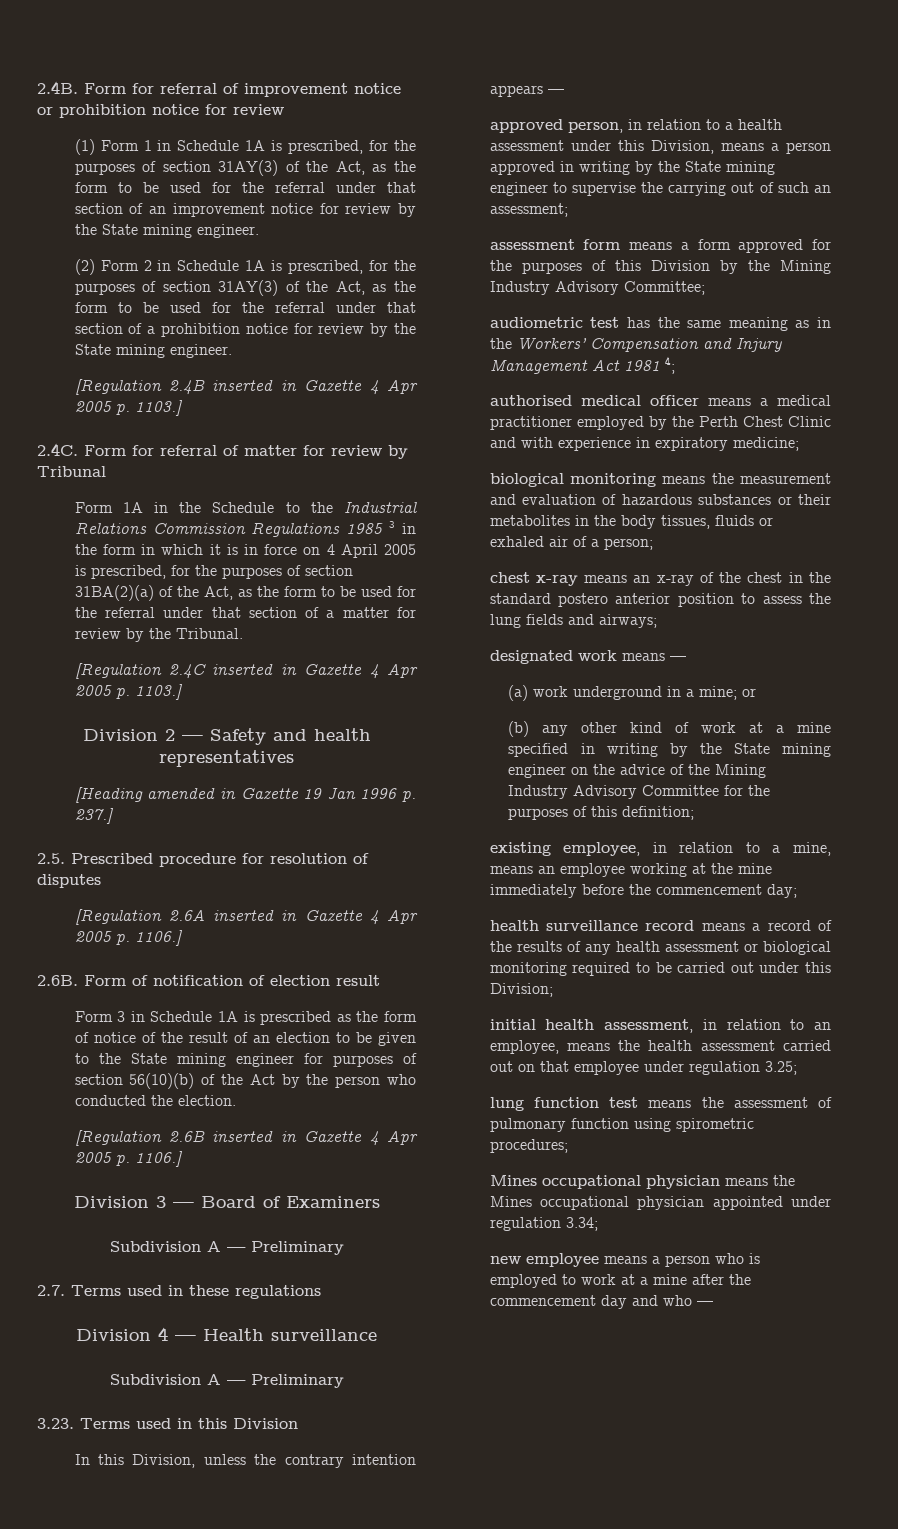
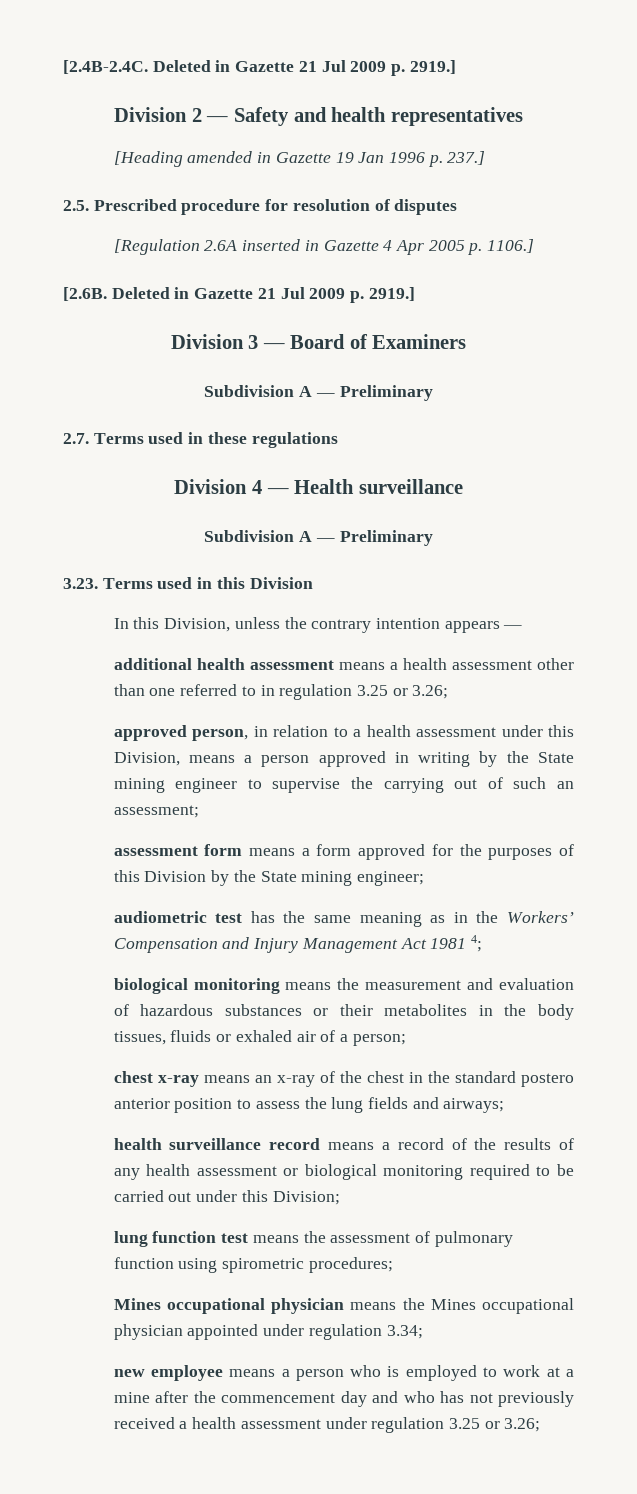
[37,81,401,97] [37,104,284,118] [74,139,416,155] [74,160,417,176] [74,182,416,193] [74,203,417,217] [74,224,259,238] [74,259,416,275] [74,280,417,296] [74,302,416,313] [74,323,417,337] [74,344,232,358] [74,379,419,395] [74,400,183,416] [37,443,408,459] [37,466,106,477] [74,502,417,513] [74,521,416,537] [74,544,416,558] [74,565,353,579] [74,585,416,601] [74,607,417,618] [74,628,243,642] [74,663,419,679] [74,684,183,700] 2.4B. Form for referral of improvement notice or prohibition notice for review // (1) Form 1 in Schedule 1A is prescribed, for the purposes of section 31AY(3) of the Act, as the form to be used for the referral under that section of an improvement notice for review by the State mining engineer. // (2) Form 2 in Schedule 1A is prescribed, for the purposes of section 31AY(3) of the Act, as the form to be used for the referral under that section of a prohibition notice for review by the State mining engineer. // [Regulation 2.4B inserted in Gazette 4 Apr 2005 p. 1103.] // 2.4C. Form for referral of matter for review by Tribunal // Form 1A in the Schedule to the Industrial Relations Commission Regulations 1985 3 in the form in which it is in force on 4 April 2005 is prescribed, for the purposes of section 31BA(2)(a) of the Act, as the form to be used for the referral under that section of a matter for review by the Tribunal. // [Regulation 2.4C inserted in Gazette 4 Apr 2005 p. 1103.] -> [63,60,456,76] [2.4B-2.4C. Deleted in Gazette 21 Jul 2009 p. 2919.]
[37,975,380,986] [74,1011,417,1025] [74,1032,416,1046] [74,1053,417,1067] [74,1073,417,1089] [74,1095,236,1106] [74,1130,419,1146] [74,1151,183,1167] 2.6B. Form of notification of election result // Form 3 in Schedule 1A is prescribed as the form of notice of the result of an election to be given to the State mining engineer for purposes of section 56(10)(b) of the Act by the person who conducted the election. // [Regulation 2.6B inserted in Gazette 4 Apr 2005 p. 1106.] -> [63,287,415,303] [2.6B. Deleted in Gazette 21 Jul 2009 p. 2919.]
(564, 91) none -> [113,658,574,670] [113,684,449,700] // additional health assessment means a health assessment other than one referred to in regulation 3.25 or 3.26;
[780,260,831,274] [489,281,705,295] Mining Industry Advisory Committee; -> [260,871,425,886] State mining engineer;
[489,395,831,406] [489,416,831,430] [489,437,799,451] // authorised medical officer means a medical practitioner employed by the Perth Chest Clinic and with experience in expiratory medicine; -> (483, 943) none
[489,650,686,664] [508,685,757,701] [508,721,831,737] [508,743,831,757] [508,764,767,778] [508,785,771,799] [508,806,695,820] [489,842,831,856] [489,863,772,877] [489,884,797,898] // designated work means — // (a) work underground in a mine; or // (b) any other kind of work at a mine specified in writing by the State mining engineer on the advice of the Mining Industry Advisory Committee for the purposes of this definition; // existing employee, in relation to a mine, means an employee working at the mine immediately before the commencement day; -> (505, 1105) none
[489,1019,831,1033] [489,1040,831,1054] [489,1061,797,1075] // initial health assessment, in relation to an employee, means the health assessment carried out on that employee under regulation 3.25; -> (340, 1198) none
[696,1301,713,1306] — -> [440,1391,575,1407] [113,1417,541,1433] has not previously received a health assessment under regulation 3.25 or 3.26;

